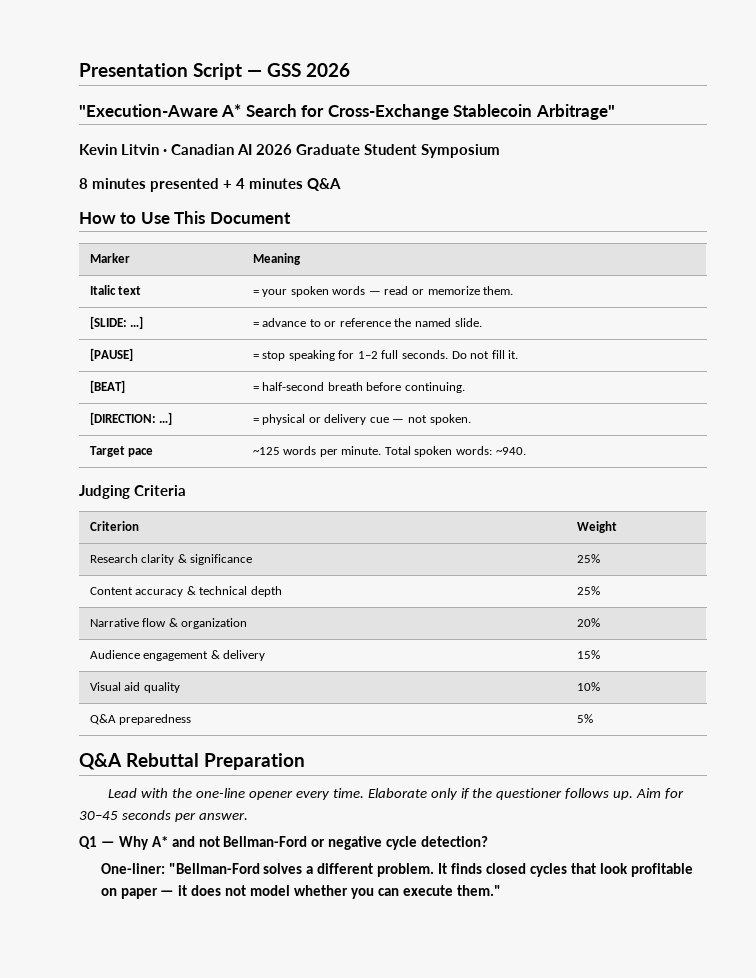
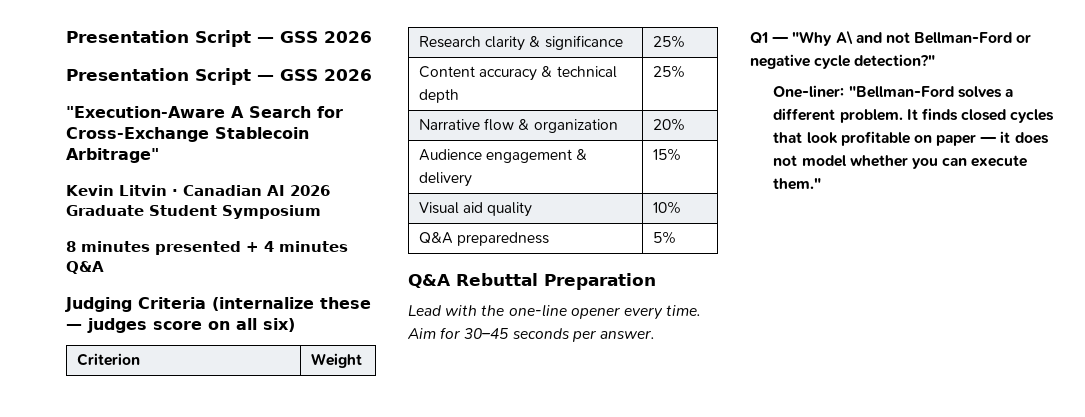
[79,63,350,80] Presentation Script — GSS 2026 -> [66,30,372,47] [66,68,372,85] Presentation Script — GSS 2026 // Presentation Script — GSS 2026
[221,104,242,117] A* -> [231,106,244,118] A
[79,211,291,224] [89,253,130,263] [252,253,301,265] [89,285,142,295] [252,286,514,297] [89,316,144,329] [252,318,482,327] [89,348,133,361] [252,350,519,361] [89,380,125,393] [252,382,465,393] [89,412,173,425] [252,414,471,425] [89,446,154,457] [252,446,526,457] [79,485,186,499] How to Use This Document // Marker | Meaning // Italic text | = your spoken words — read or memorize them. // [SLIDE: …] | = advance to or reference the named slide. // [PAUSE] | = stop speaking for 1–2 full seconds. Do not fill it. // [BEAT] | = half-second breath before continuing. // [DIRECTION: …] | = physical or delivery cue — not spoken. // Target pace | ~125 words per minute. Total spoken words: ~940. // Judging Criteria -> [65,297,371,312] [66,318,295,333] Judging Criteria (internalize these — judges score on all six)
[367,788,634,800] Elaborate only if the questioner follows up. -> (702, 310) none
[118,836,168,850] Why A* -> [792,30,853,46] "Why A\
[421,836,489,847] detection? -> [854,54,936,67] detection?"

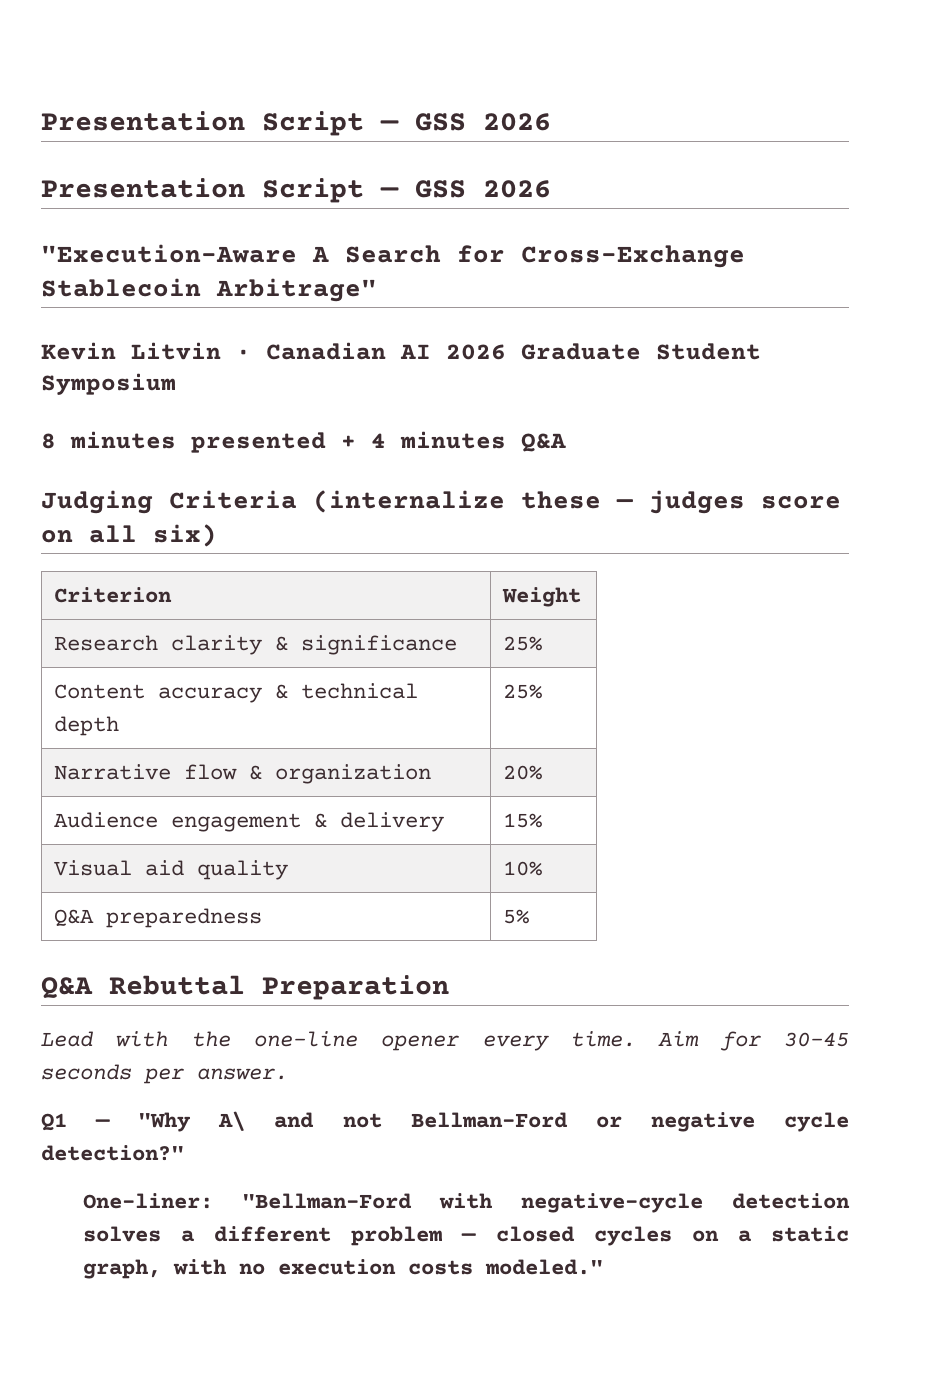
[957,86,1013,98] [773,108,1055,123] [773,131,1049,146] [773,155,1028,169] [773,178,822,190] solves a different problem. It finds closed cycles that look profitable on paper — it does not model whether you can execute them." -> [439,1193,850,1213] [83,1226,850,1246] [83,1259,604,1279] with negative-cycle detection solves a different problem — closed cycles on a static graph, with no execution costs modeled."

